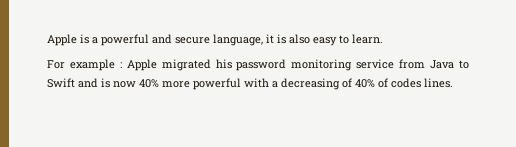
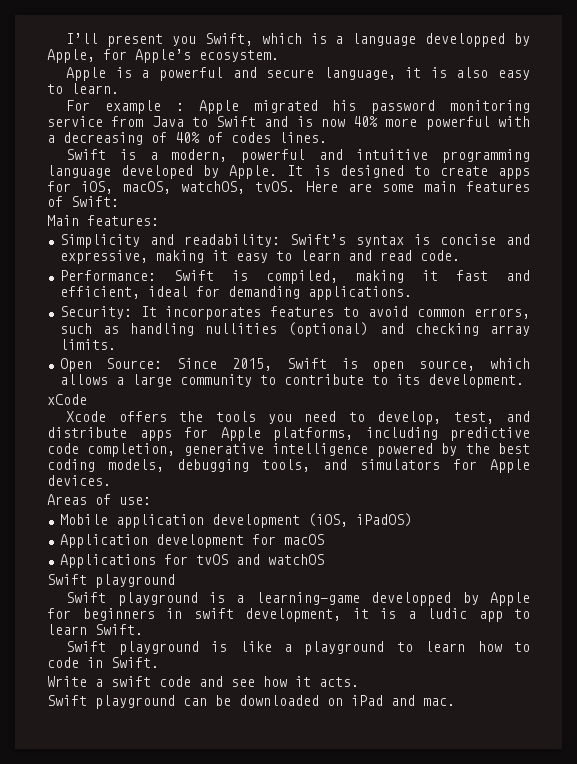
(47, 40) none -> [66,33,530,47] [47,49,279,63] I’ll present you Swift, which is a language developped by Apple, for Apple’s ecosystem. //
(453, 83) none -> [66,149,530,163] [47,165,530,179] [47,181,530,194] [47,196,119,207] [47,215,159,226] [59,234,531,248] [59,250,460,264] [59,270,531,284] [59,286,412,300] [59,306,530,320] [59,322,530,337] [59,339,116,350] [59,358,530,372] [59,374,524,388] [47,394,87,405] [66,411,530,425] [47,427,530,441] [47,443,530,457] [47,459,530,473] [47,475,111,486] [47,494,151,505] [59,513,412,528] [59,534,324,548] [59,554,324,568] [47,574,175,588] [66,592,530,606] [47,608,530,622] [47,624,143,635] [66,641,530,655] [47,657,159,668] [47,676,359,687] [47,695,455,709] // Swift is a modern, powerful and intuitive programming language developed by Apple. It is designed to create apps for iOS, macOS, watchOS, tvOS. Here are some main features of Swift: // Main features: // Simplicity and readability: Swift’s syntax is concise and expressive, making it easy to learn and read code. // Performance: Swift is compiled, making it fast and efficient, ideal for demanding applications. // Security: It incorporates features to avoid common errors, such as handling nullities (optional) and checking array limits. // Open Source: Since 2015, Swift is open source, which allows a large community to contribute to its development. // xCode // Xcode offers the tools you need to develop, test, and distribute apps for Apple platforms, including predictive code completion, generative intelligence powered by the best coding models, debugging tools, and simulators for Apple devices. // Areas of use: // Mobile application development (iOS, iPadOS) // Application development for macOS // Applications for tvOS and watchOS // Swift playground // Swift playground is a learning-game developped by Apple for beginners in swift development, it is a ludic app to learn Swift. // Swift playground is like a playground to learn how to code in Swift. // Write a swift code and see how it acts. // Swift playground can be downloaded on iPad and mac.

